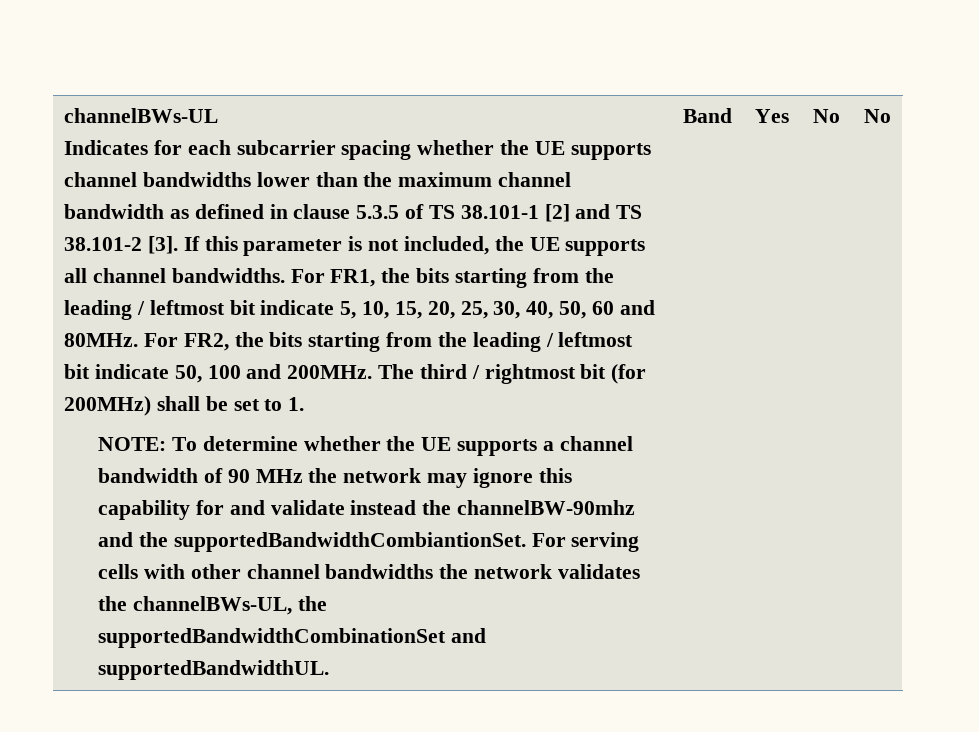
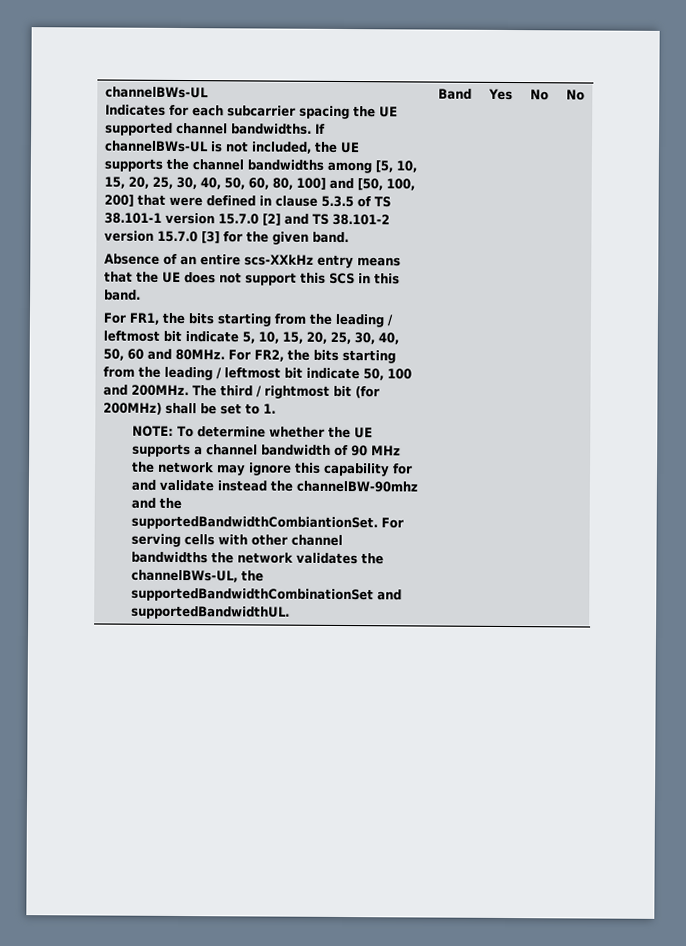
[417,140,651,160] [64,172,572,187] [64,204,190,219] whether the UE supports channel bandwidths lower than the maximum channel bandwidth as -> [353,106,399,118] [105,122,327,136] [104,140,361,154] [104,158,418,174] [104,176,416,191] [104,194,204,207] the UE supported channel bandwidths. If channelBWs-UL is not included, the UE supports the channel bandwidths among [5, 10, 15, 20, 25, 30, 40, 50, 60, 80, 100] and [50, 100, 200] that were
(539, 212) none -> [165,212,260,225] version 15.7.0
[148,236,646,256] [64,268,285,283] [3]. If this parameter is not included, the UE supports all channel bandwidths. -> [104,230,350,245] [104,253,402,269] [104,271,401,286] [104,289,142,301] version 15.7.0 [3] for the given band. // Absence of an entire scs-XXkHz entry means that the UE does not support this SCS in this band. //

